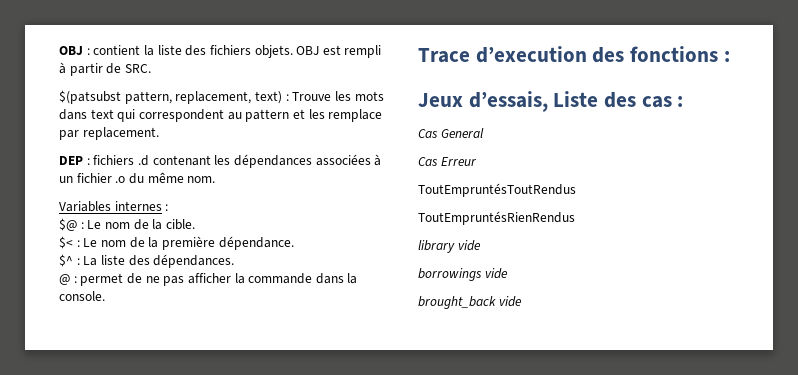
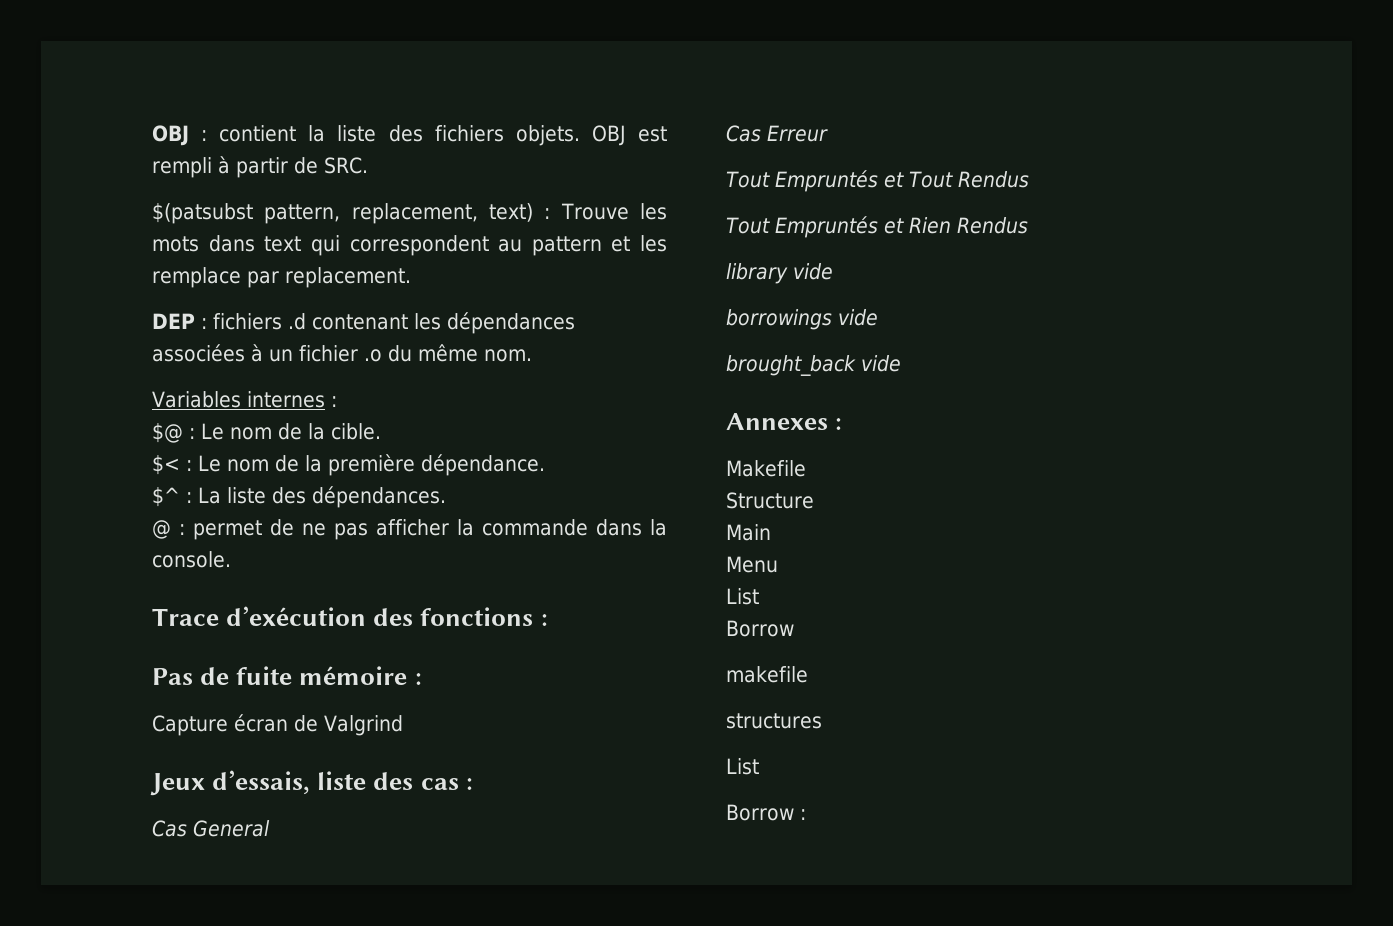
[475,46,587,63] d’execution -> [226,606,367,626] d’exécution
(730, 56) none -> [152,666,422,685] [152,714,403,736] // Pas de fuite mémoire : // Capture écran de Valgrind
[553,91,599,107] Liste -> [317,771,367,790] liste
[418,183,576,197] [418,211,575,225] ToutEmpruntésToutRendus // ToutEmpruntésRienRendus -> [726,170,1029,192] [726,216,1028,238] Tout Empruntés et Tout Rendus // Tout Empruntés et Rien Rendus
(522, 301) none -> [726,413,843,430] [726,460,806,477] [726,492,814,509] [726,524,771,541] [726,556,778,573] [726,588,759,605] [726,620,794,637] [726,666,808,683] [726,713,822,729] [726,758,759,775] [726,804,806,821] // Annexes : // Makefile // Structure // Main // Menu // List // Borrow // makefile // structures // List // Borrow :

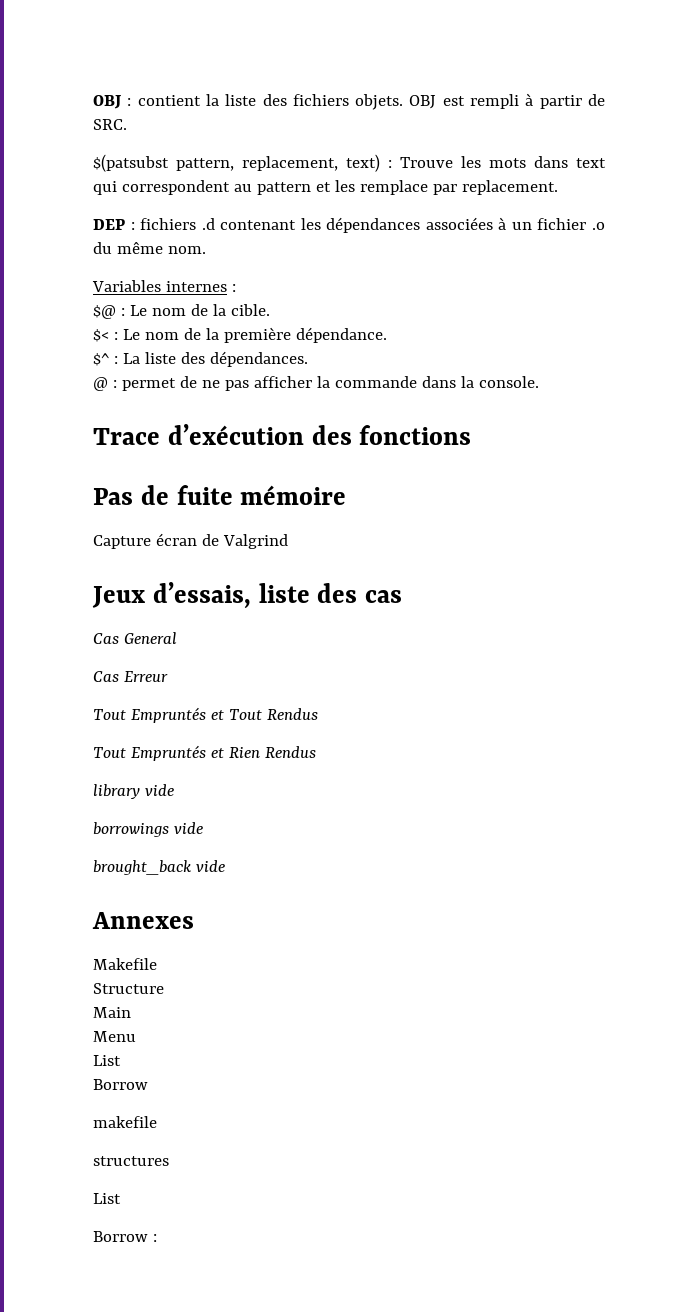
[540,614,548,626] : -> (472, 435) none
[414,673,422,685] : -> (347, 495) none
[465,778,473,790] : -> (403, 596) none
[835,418,843,430] : -> (194, 920) none

